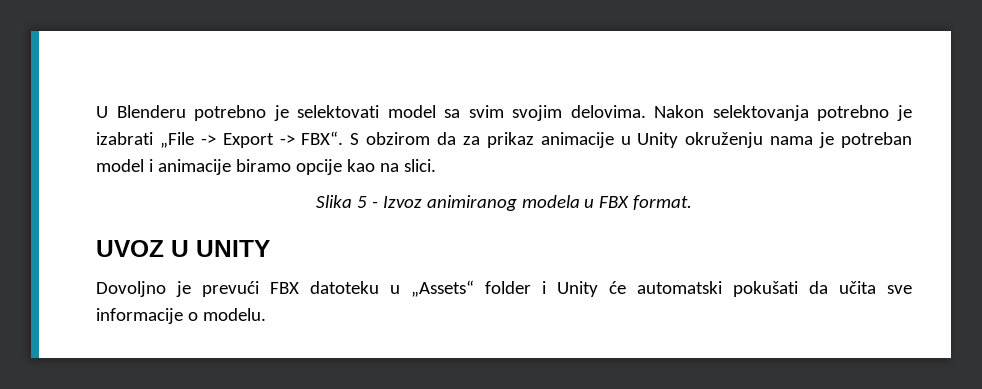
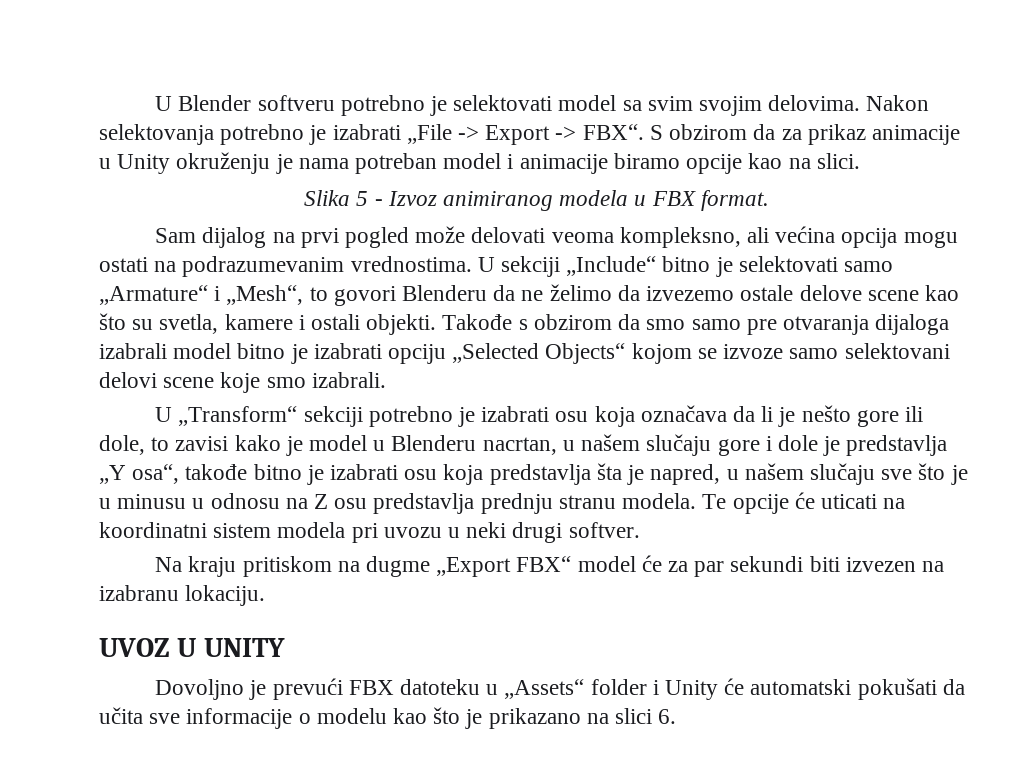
[96,105,186,118] U Blenderu -> [155,95,335,111] U Blender softveru
[770,132,835,148] nama je -> [275,154,349,174] je nama
(693, 202) none -> [155,226,958,248] [99,256,894,277] [99,284,959,306] [99,313,950,335] [99,343,950,364] [99,372,386,393] [155,405,924,427] [99,434,948,456] [99,463,968,485] [99,492,906,514] [99,522,640,543] [155,555,945,577] [99,585,266,606] // Sam dijalog na prvi pogled može delovati veoma kompleksno, ali većina opcija mogu ostati na podrazumevanim vrednostima. U sekciji „Include“ bitno je selektovati samo „Armature“ i „Mesh“, to govori Blenderu da ne želimo da izvezemo ostale delove scene kao što su svetla, kamere i ostali objekti. Takođe s obzirom da smo samo pre otvaranja dijaloga izabrali model bitno je izabrati opciju „Selected Objects“ kojom se izvoze samo selektovani delovi scene koje smo izabrali. // U „Transform“ sekciji potrebno je izabrati osu koja označava da li je nešto gore ili dole, to zavisi kako je model u Blenderu nacrtan, u našem slučaju gore i dole je predstavlja „Y osa“, takođe bitno je izabrati osu koja predstavlja šta je napred, u našem slučaju sve što je u minusu u odnosu na Z osu predstavlja prednju stranu modela. Te opcije će uticati na koordinatni sistem modela pri uvozu u neki drugi softver. // Na kraju pritiskom na dugme „Export FBX“ model će za par sekundi biti izvezen na izabranu lokaciju.
[202,308,266,321] modelu. -> [316,707,677,729] modelu kao što je prikazano na slici 6.

